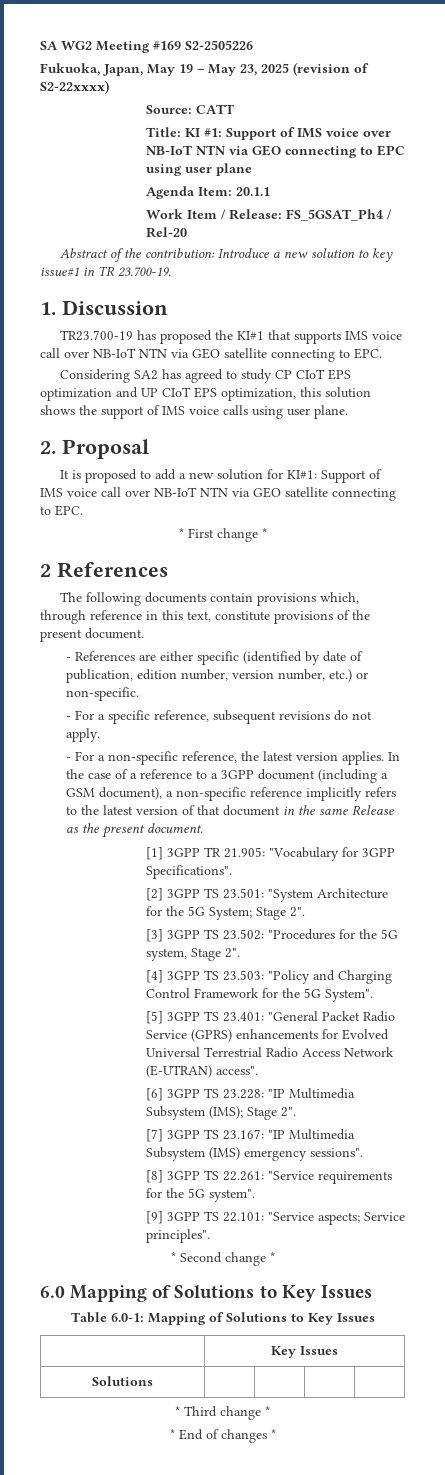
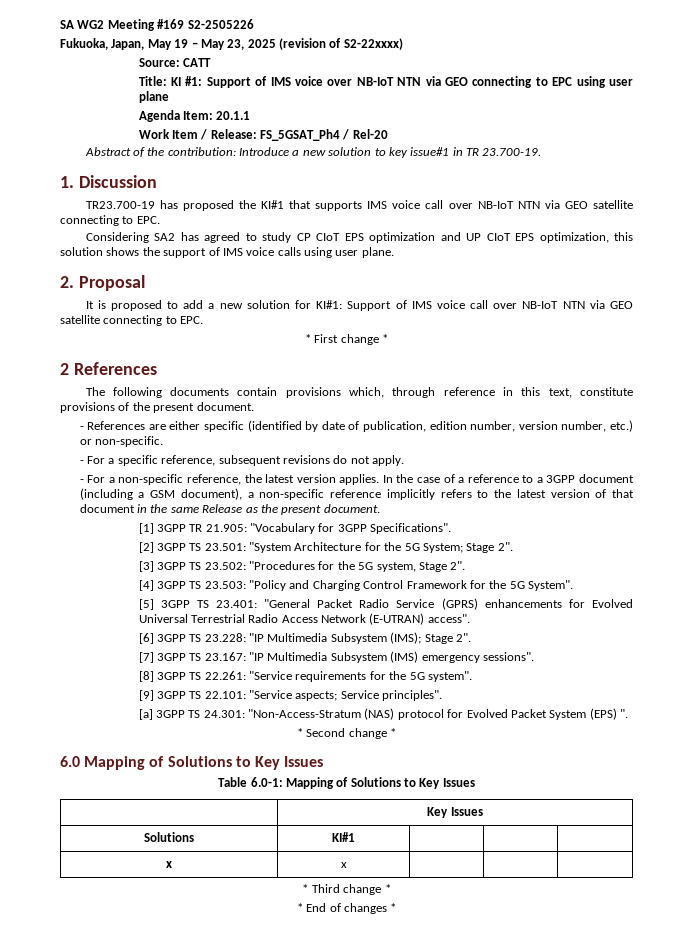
(210, 1236) none -> [138,708,629,720] // [a] 3GPP TS 24.301: "Non-Access-Stratum (NAS) protocol for Evolved Packet System (EPS) ".
(153, 1381) none -> [332,832,355,842] [166,861,172,868] [340,862,347,868] KI#1 | | | // x | x

